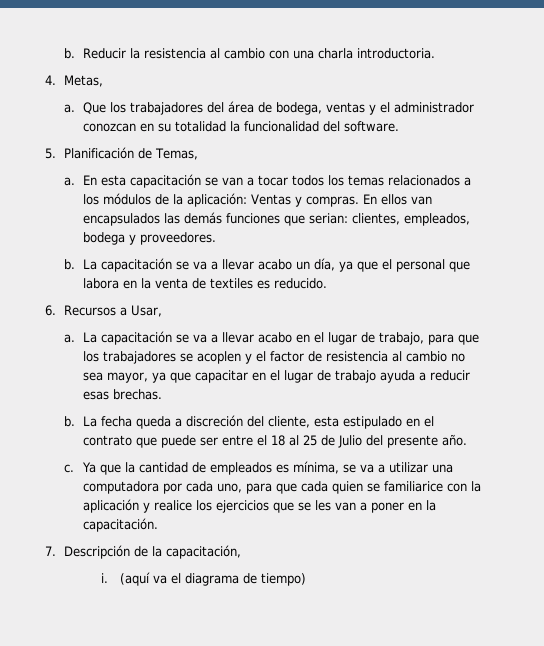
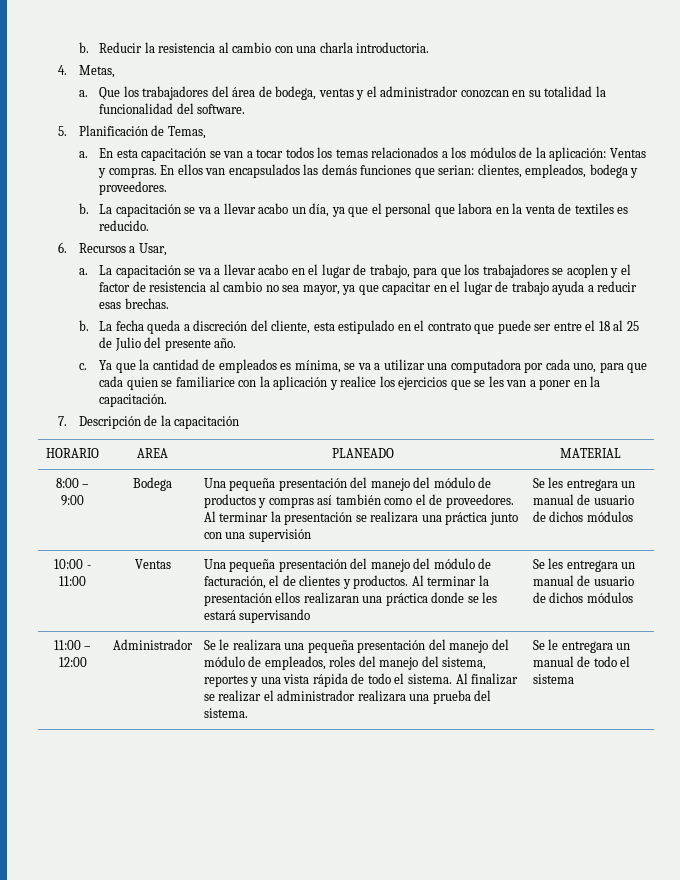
[165,545,241,559] [101,572,307,586] capacitación, // i. (aquí va el diagrama de tiempo) -> [174,416,240,429] [46,448,99,458] [137,448,168,458] [332,448,394,458] [560,448,621,458] [55,478,90,488] [61,495,84,506] [133,477,172,491] [203,477,492,491] [203,494,514,508] [203,511,518,525] [203,529,311,542] [532,477,636,491] [532,494,634,505] [532,511,633,522] [54,559,91,569] [59,576,86,586] [134,559,171,569] [203,558,492,572] [203,575,489,589] [203,592,498,606] [203,609,311,623] [532,558,636,572] [532,575,634,586] [532,592,633,603] [53,640,92,650] [58,657,87,667] [113,639,193,650] [203,639,509,653] [203,656,487,670] [203,673,519,687] [203,690,492,704] [203,708,248,718] [532,639,631,653] [532,656,631,667] [532,674,574,684] capacitación // HORARIO | AREA | PLANEADO | MATERIAL // 8:00 – 9:00 | Bodega | Una pequeña presentación del manejo del módulo de productos y compras así también como el de proveedores. Al terminar la presentación se realizara una práctica junto con una supervisión | Se les entregara un manual de usuario de dichos módulos // 10:00 - 11:00 | Ventas | Una pequeña presentación del manejo del módulo de facturación, el de clientes y productos. Al terminar la presentación ellos realizaran una práctica donde se les estará supervisando | Se les entregara un manual de usuario de dichos módulos // 11:00 – 12:00 | Administrador | Se le realizara una pequeña presentación del manejo del módulo de empleados, roles del manejo del sistema, reportes y una vista rápida de todo el sistema. Al finalizar se realizar el administrador realizara una prueba del sistema. | Se le entregara un manual de todo el sistema

